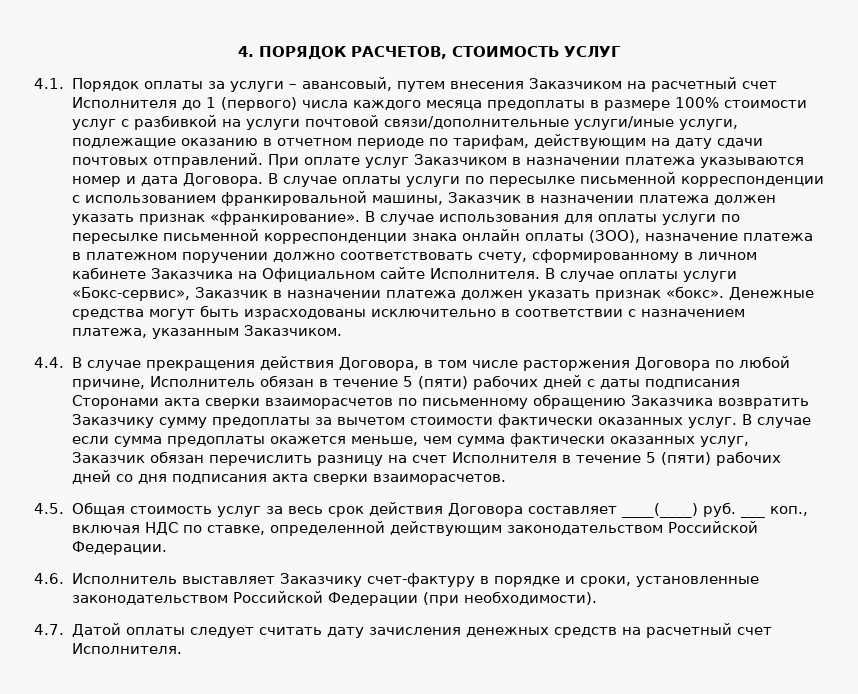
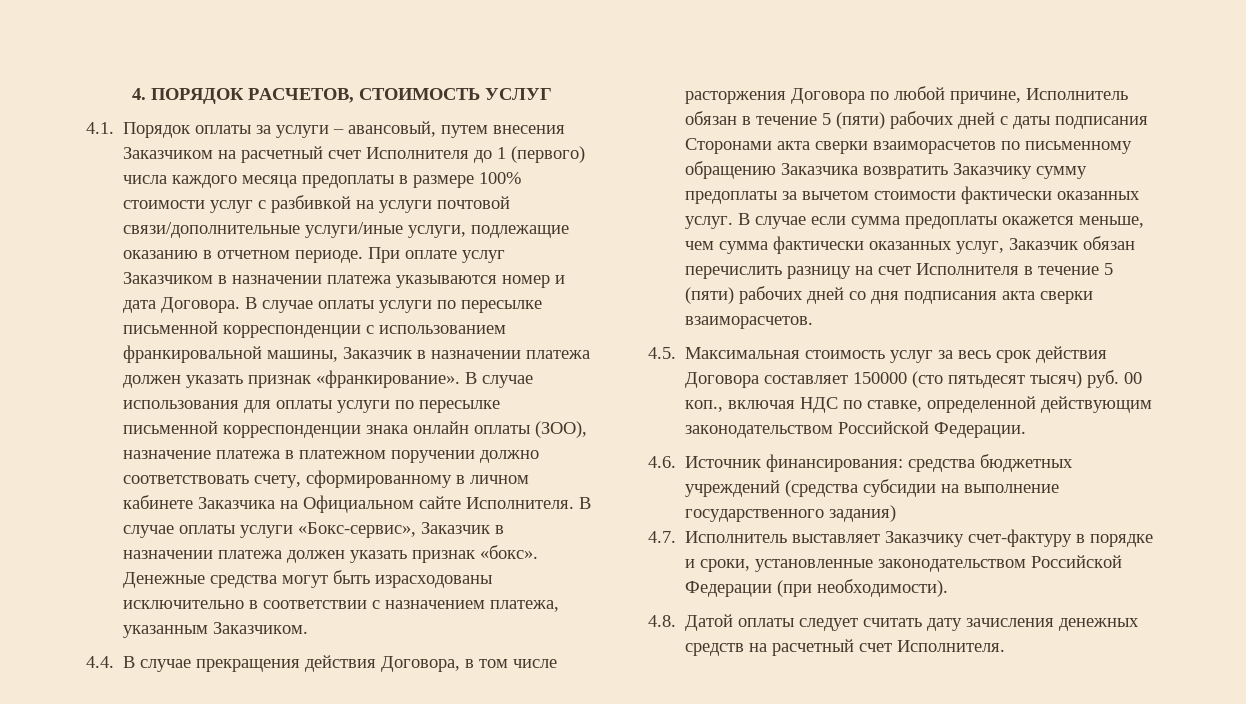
[356,134,763,149] [71,153,263,168] периоде по тарифам, действующим на дату сдачи почтовых отправлений. -> [295,250,364,263] периоде.
[71,502,125,516] Общая -> [685,347,801,359] Максимальная
[620,502,765,518] ____(____) руб. ___ -> [853,370,1143,388] 150000 (сто пятьдесят тысяч) руб. 00
(64, 578) none -> [685,454,1074,472] [685,479,1060,497] [685,505,897,522] [648,531,676,543] Источник финансирования: средства бюджетных учреждений (средства субсидии на выполнение государственного задания) // 4.7.
[34,624,64,635] 4.7. -> [648,615,676,627] 4.8.

